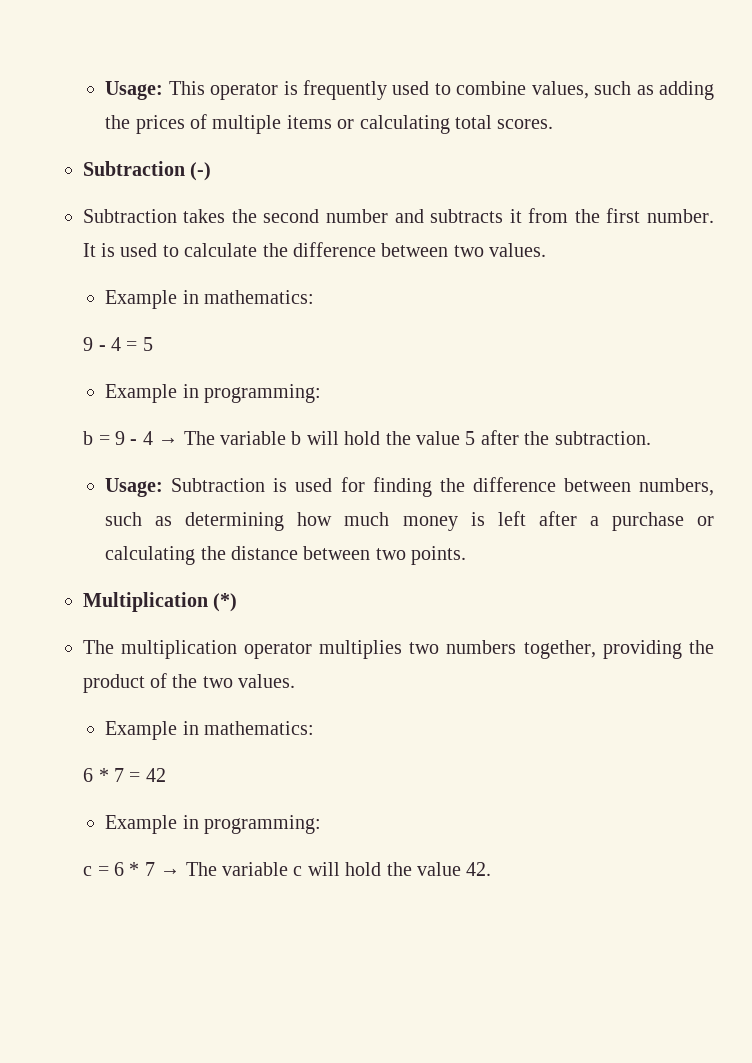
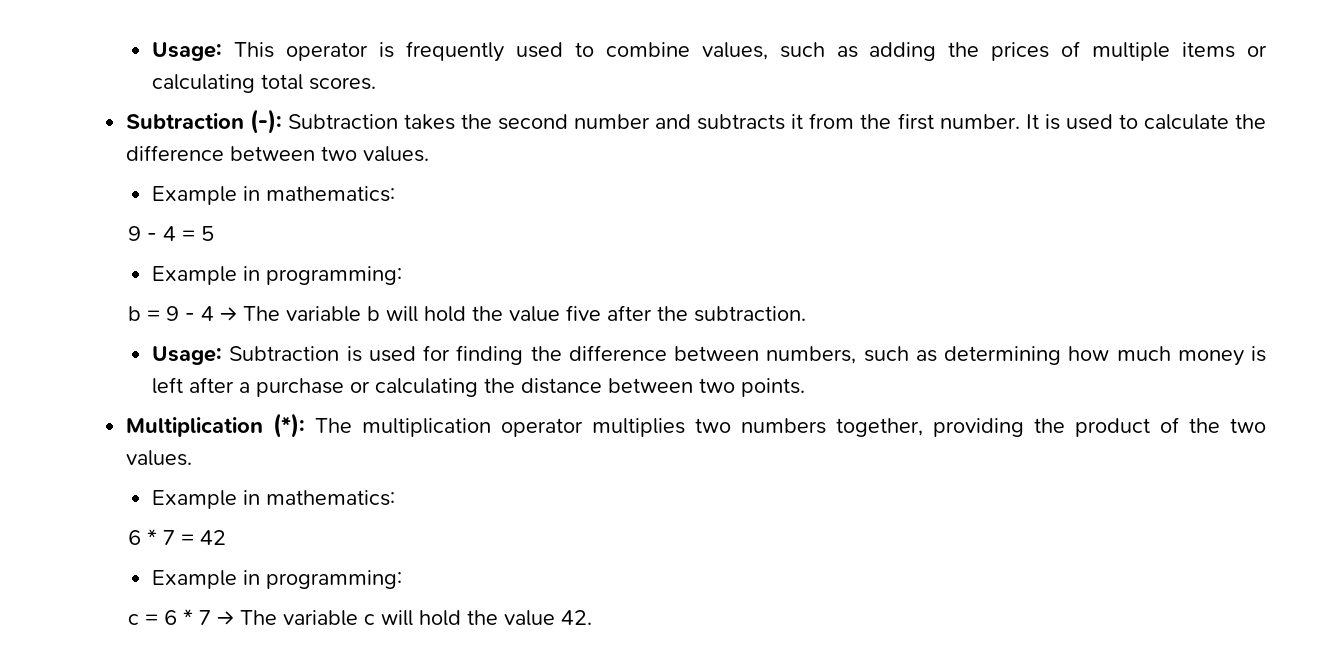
[189,162,211,181] (-) // -> [249,109,282,134] (-):
[465,431,476,445] 5 -> [566,305,602,321] five
[212,593,237,612] (*) // -> [272,413,305,438] (*):

